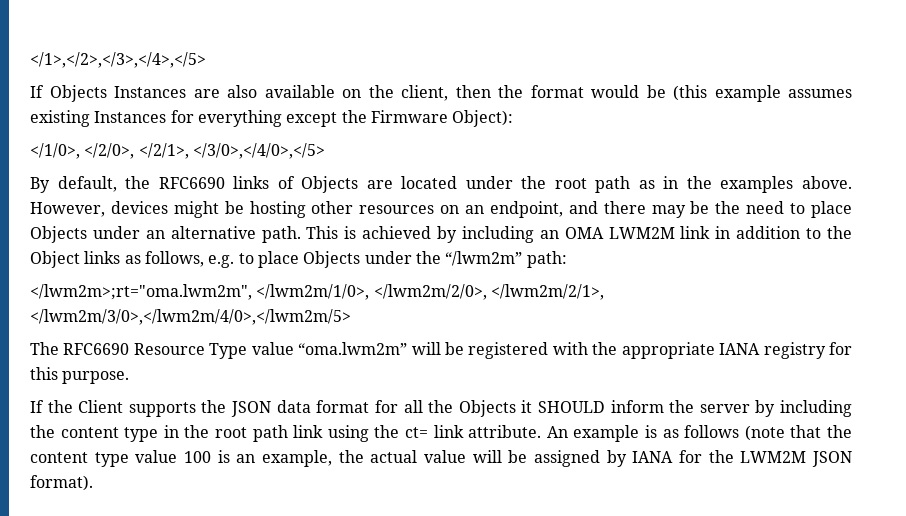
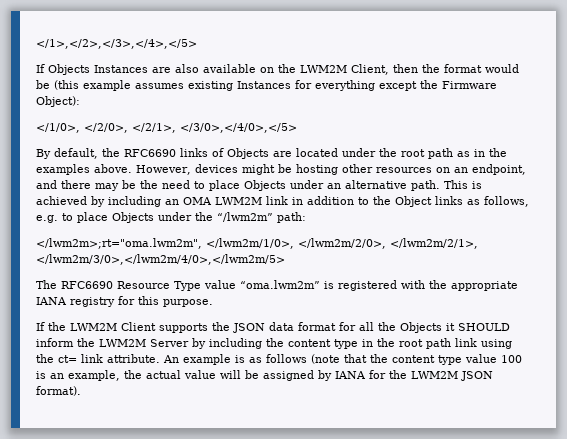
[401,85,448,101] client, -> [300,64,389,75] LWM2M Client,
[411,342,464,355] will be -> [324,281,334,289] is
(73, 406) none -> [70,323,117,331] LWM2M
[699,404,750,413] server -> [99,339,189,347] LWM2M Server

